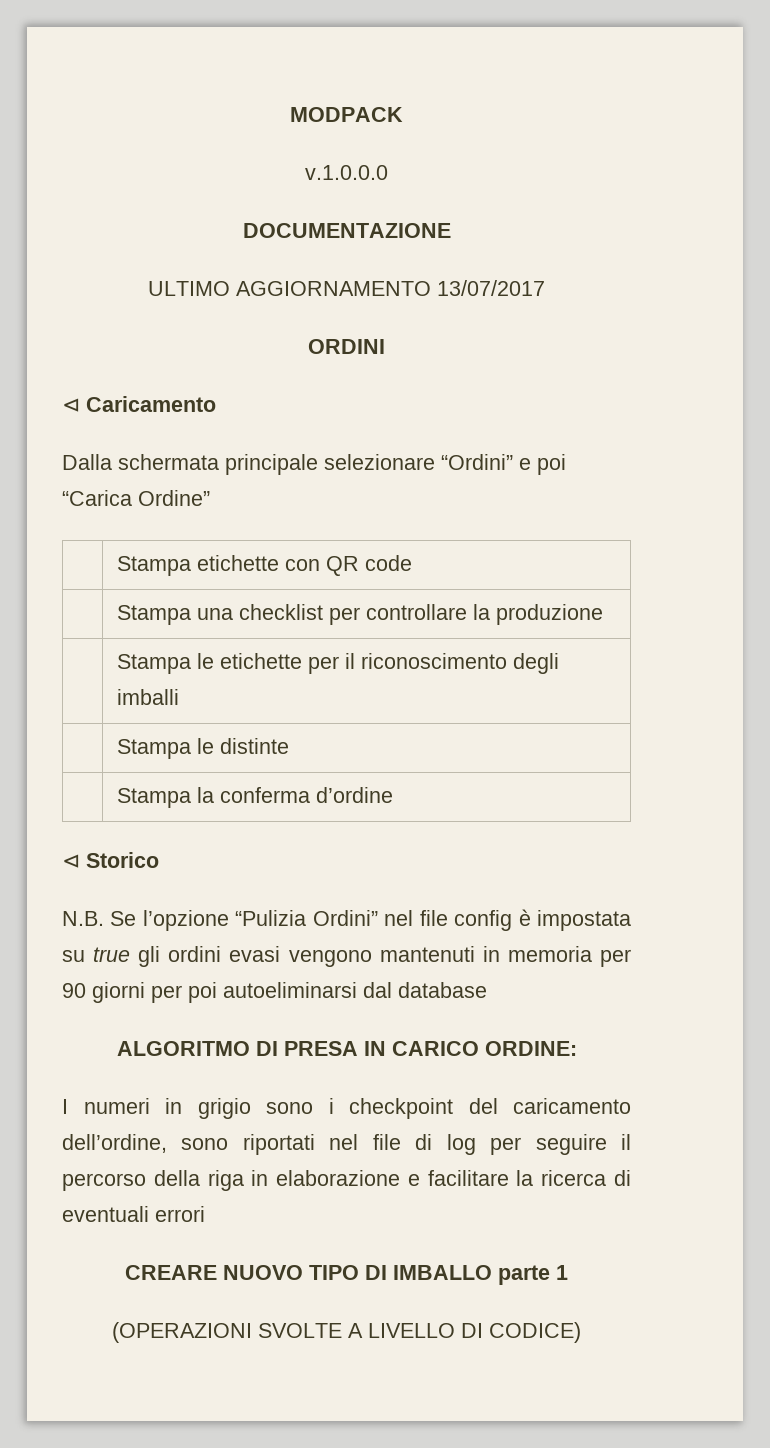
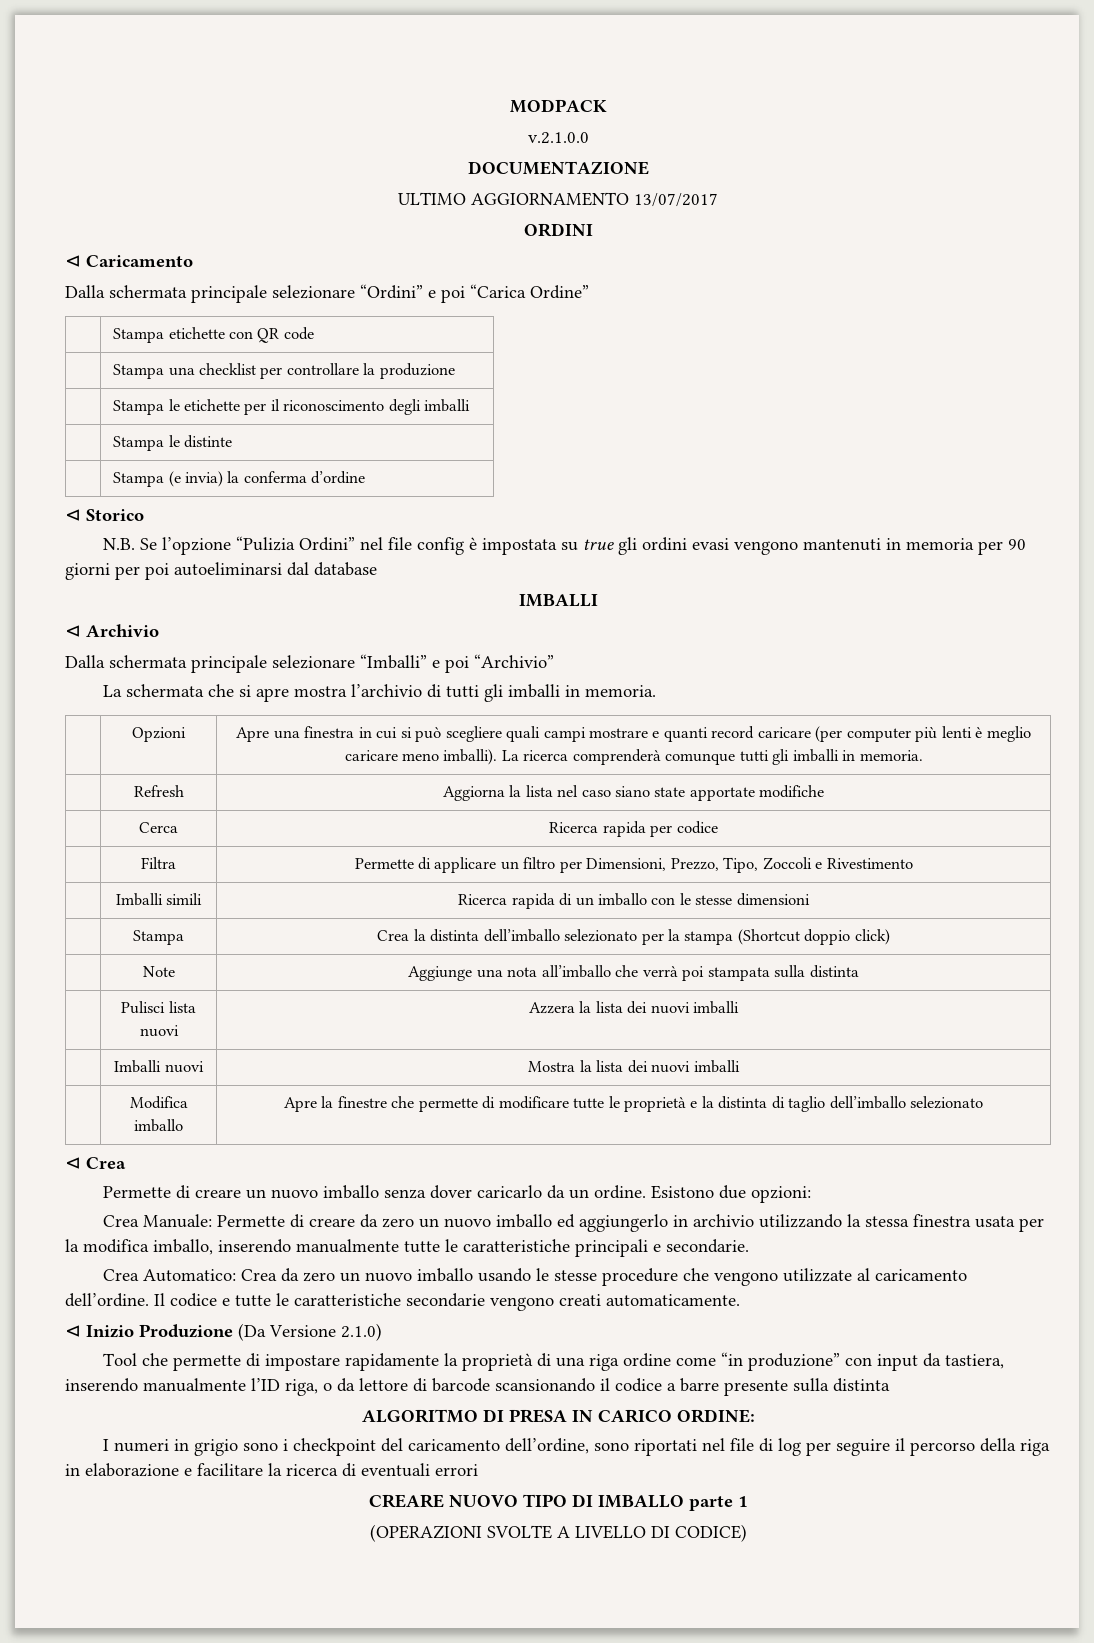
[305,165,388,180] v.1.0.0.0 -> [527,132,589,144] v.2.1.0.0
(191, 798) none -> [168,471,224,487] (e invia)
(487, 990) none -> [518,594,598,607] [65,624,159,637] [65,654,554,673] [102,684,656,702] [132,727,186,742] [236,726,1031,742] [344,749,923,765] [133,785,184,797] [442,785,825,801] [139,822,178,833] [549,821,718,837] [141,857,176,869] [354,857,913,873] [115,893,203,906] [458,893,810,909] [133,930,184,945] [377,929,890,945] [142,966,175,977] [408,965,859,981] [121,1001,196,1014] [139,1025,179,1037] [528,1001,740,1014] [114,1060,204,1073] [528,1060,740,1073] [129,1096,188,1109] [134,1119,183,1132] [283,1096,984,1112] [65,1157,126,1169] [102,1185,811,1203] [102,1214,1044,1232] [65,1239,749,1257] [102,1268,967,1286] [65,1293,740,1311] [65,1323,382,1341] [102,1352,1004,1371] [65,1378,890,1396] // IMBALLI // ⊲ Archivio // Dalla schermata principale selezionare “Imballi” e poi “Archivio” // La schermata che si apre mostra l’archivio di tutti gli imballi in memoria. // | Opzioni | Apre una finestra in cui si può scegliere quali campi mostrare e quanti record caricare (per computer più lenti è meglio caricare meno imballi). La ricerca comprenderà comunque tutti gli imballi in memoria. // | Refresh | Aggiorna la lista nel caso siano state apportate modifiche // | Cerca | Ricerca rapida per codice // | Filtra | Permette di applicare un filtro per Dimensioni, Prezzo, Tipo, Zoccoli e Rivestimento // | Imballi simili | Ricerca rapida di un imballo con le stesse dimensioni // | Stampa | Crea la distinta dell’imballo selezionato per la stampa (Shortcut doppio click) // | Note | Aggiunge una nota all’imballo che verrà poi stampata sulla distinta // | Pulisci lista nuovi | Azzera la lista dei nuovi imballi // | Imballi nuovi | Mostra la lista dei nuovi imballi // | Modifica imballo | Apre la finestre che permette di modificare tutte le proprietà e la distinta di taglio dell’imballo selezionato // ⊲ Crea // Permette di creare un nuovo imballo senza dover caricarlo da un ordine. Esistono due opzioni: // Crea Manuale: Permette di creare da zero un nuovo imballo ed aggiungerlo in archivio utilizzando la stessa finestra usata per la modifica imballo, inserendo manualmente tutte le caratteristiche principali e secondarie. // Crea Automatico: Crea da zero un nuovo imballo usando le stesse procedure che vengono utilizzate al caricamento dell’ordine. Il codice e tutte le caratteristiche secondarie vengono creati automaticamente. // ⊲ Inizio Produzione (Da Versione 2.1.0) // Tool che permette di impostare rapidamente la proprietà di una riga ordine come “in produzione” con input da tastiera, inserendo manualmente l’ID riga, o da lettore di barcode scansionando il codice a barre presente sulla distinta

